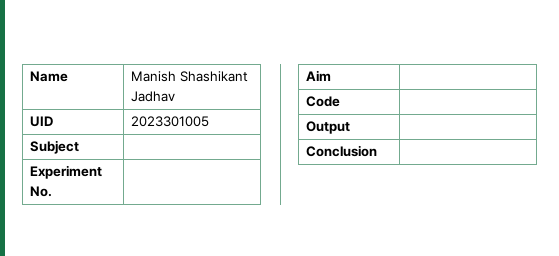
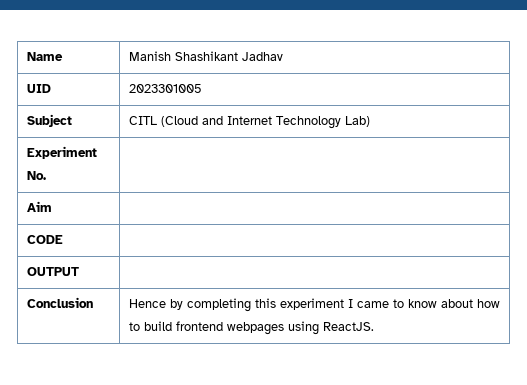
(79, 147) none -> [128,116,370,129] CITL (Cloud and Internet Technology Lab)
[305,96,340,107] [305,121,350,134] Code | // Output -> [26,235,63,244] [26,267,79,276] CODE | // OUTPUT
(377, 151) none -> [128,298,500,312] [128,321,374,335] Hence by completing this experiment I came to know about how to build frontend webpages using ReactJS.

